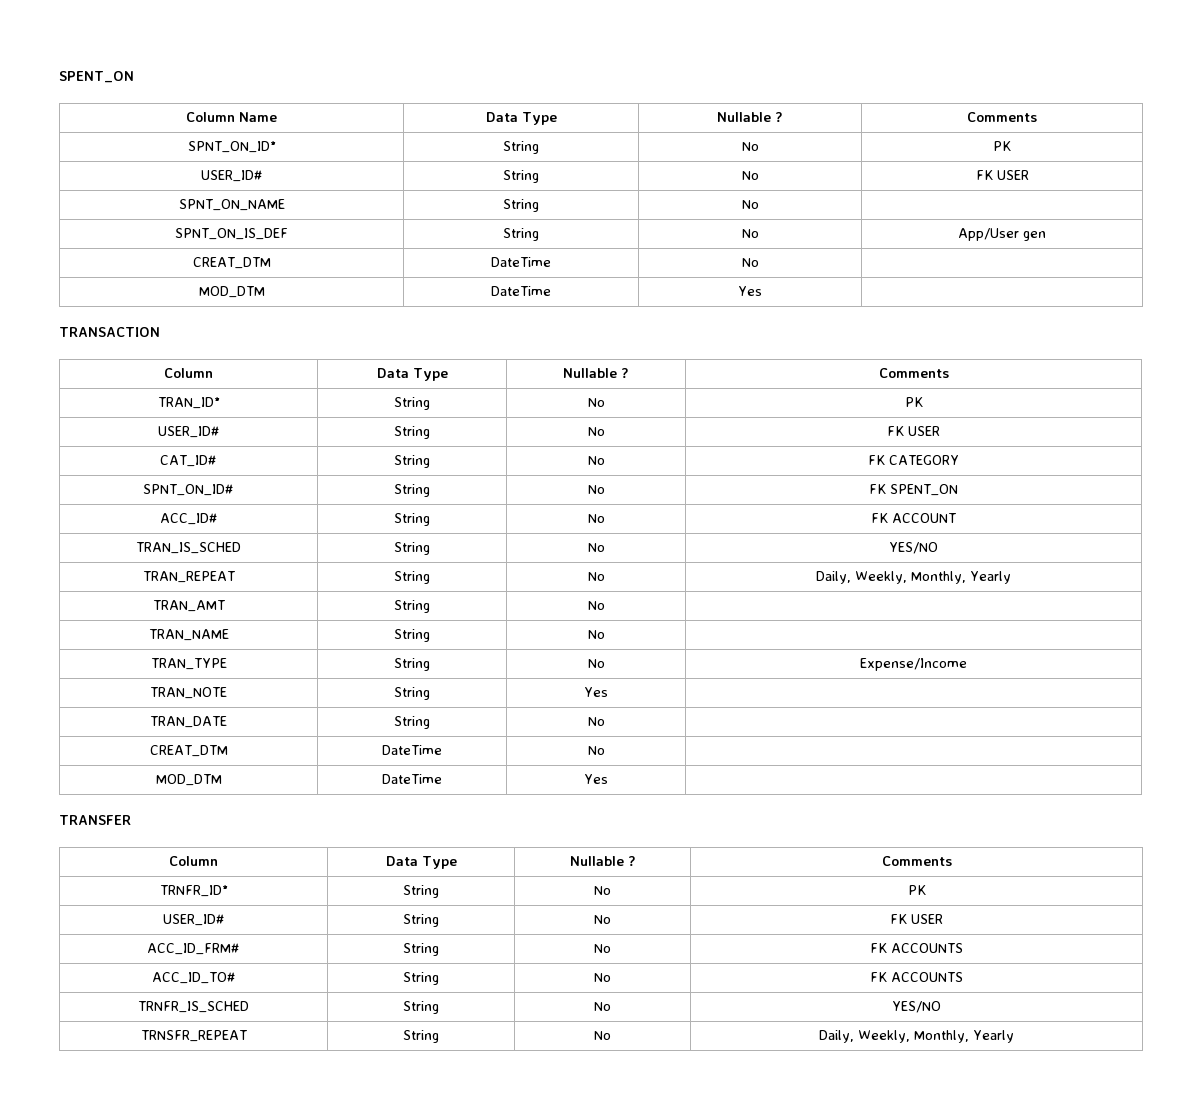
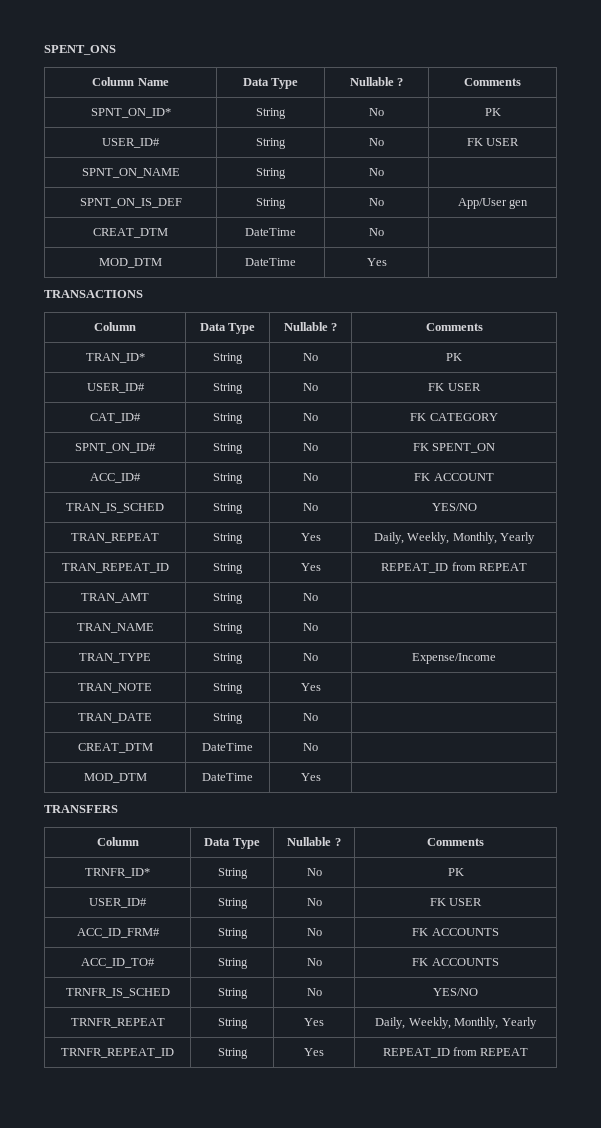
[59,71,134,83] SPENT_ON -> [44,45,116,55] SPENT_ONS
[59,327,160,337] TRANSACTION -> [44,290,143,298] TRANSACTIONS
[587,572,605,581] [816,571,1012,584] No | Daily, Weekly, Monthly, Yearly -> [300,533,321,541] [373,532,536,544] [61,563,169,573] [213,563,243,574] [300,563,321,571] [381,562,527,573] Yes | Daily, Weekly, Monthly, Yearly // TRAN_REPEAT_ID | String | Yes | REPEAT_ID from REPEAT
[59,815,131,825] TRANSFER -> [44,805,118,813] TRANSFERS
[140,1030,247,1042] [403,1030,439,1043] [594,1031,611,1040] [819,1030,1015,1043] TRNSFR_REPEAT | String | No | Daily, Weekly, Monthly, Yearly -> [70,1018,165,1028] [217,1018,248,1029] [304,1018,324,1026] [375,1017,537,1029] [61,1048,174,1058] [217,1048,248,1059] [304,1048,324,1056] [382,1047,529,1058] TRNFR_REPEAT | String | Yes | Daily, Weekly, Monthly, Yearly // TRNFR_REPEAT_ID | String | Yes | REPEAT_ID from REPEAT

